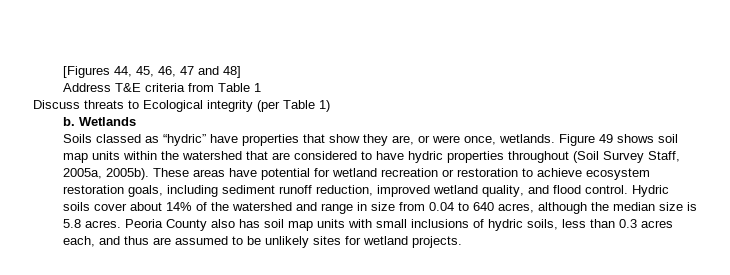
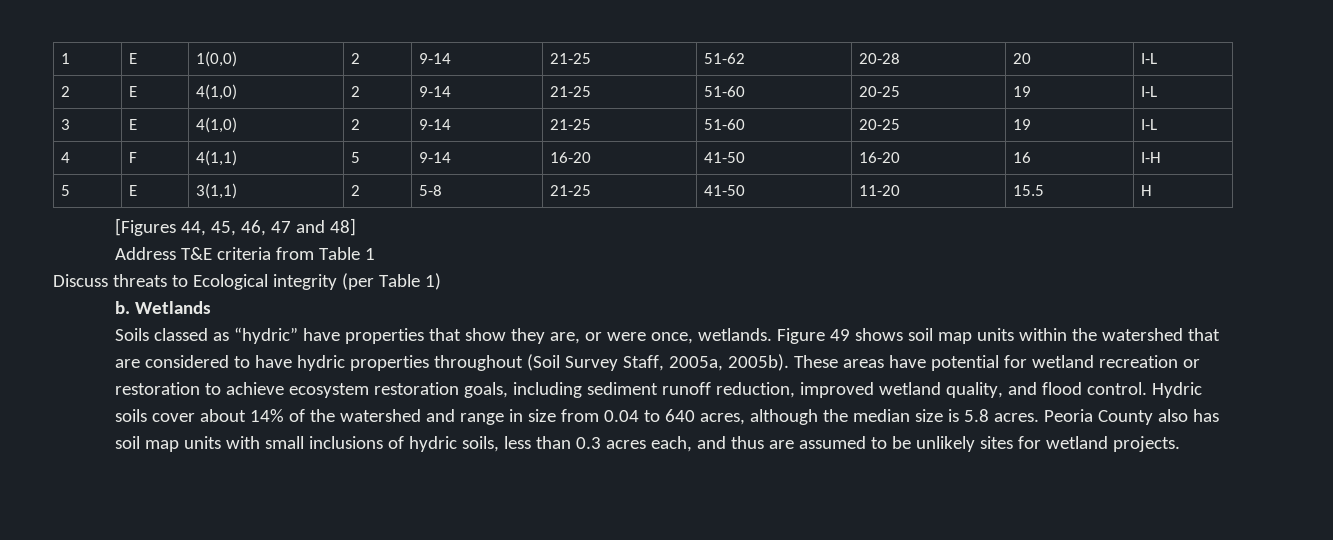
(62, 72) none -> [60,53,70,64] [128,53,137,64] [195,51,237,67] [350,53,360,64] [418,53,451,64] [549,53,591,64] [703,53,745,64] [858,53,900,64] [1012,53,1031,64] [1140,53,1157,64] [60,86,70,97] [128,86,137,97] [195,84,237,100] [350,86,360,97] [418,86,451,97] [549,86,591,97] [703,86,745,97] [858,86,900,97] [1012,86,1031,97] [1140,86,1157,97] [60,119,70,130] [128,119,137,130] [195,117,237,133] [350,119,360,130] [418,119,451,130] [549,119,591,130] [703,119,745,130] [858,119,900,130] [1012,119,1031,130] [1140,119,1157,130] [60,152,70,163] [128,152,137,163] [195,150,237,166] [350,152,360,163] [418,152,451,163] [549,152,591,163] [703,152,745,163] [858,152,900,163] [1012,152,1031,163] [1140,152,1161,163] [60,185,70,196] [128,185,137,196] [195,183,237,199] [350,185,360,196] [418,185,442,196] [549,185,591,196] [703,185,745,196] [858,185,900,196] [1012,185,1044,196] [1140,185,1152,196] 1 | E | 1(0,0) | 2 | 9-14 | 21-25 | 51-62 | 20-28 | 20 | I-L // 2 | E | 4(1,0) | 2 | 9-14 | 21-25 | 51-60 | 20-25 | 19 | I-L // 3 | E | 4(1,0) | 2 | 9-14 | 21-25 | 51-60 | 20-25 | 19 | I-L // 4 | F | 4(1,1) | 5 | 9-14 | 16-20 | 41-50 | 16-20 | 16 | I-H // 5 | E | 3(1,1) | 2 | 5-8 | 21-25 | 41-50 | 11-20 | 15.5 | H //

